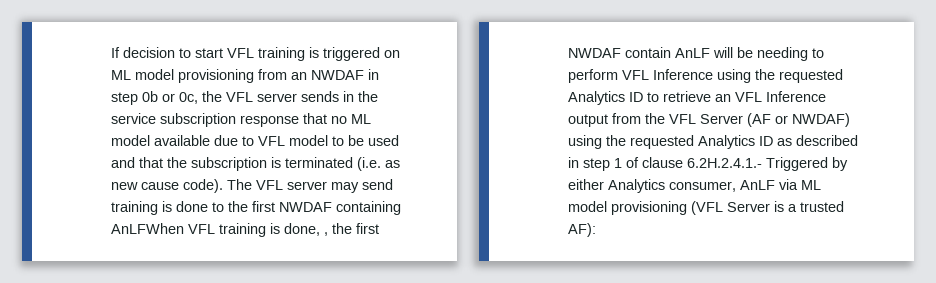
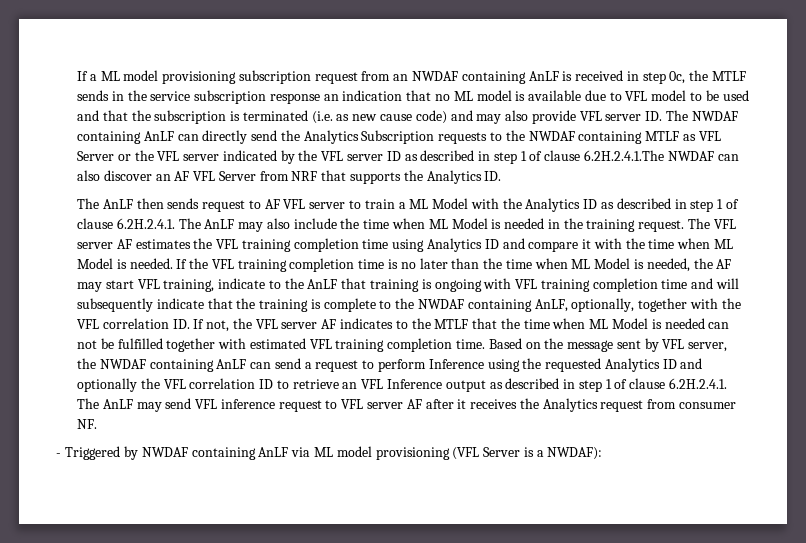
[111,47,401,61] [111,69,255,83] If decision to start VFL training is triggered on ML model provisioning -> [76,70,358,84] If a ML model provisioning subscription request
[368,69,380,80] [111,91,298,105] in step 0b or 0c, the VFL server -> [461,70,747,84] containing AnLF is received in step 0c, the MTLF
(300, 121) none -> [323,90,403,101] an indication
(151, 140) none -> [515,91,526,101] is
[183,179,394,193] [111,201,402,215] [111,223,380,237] [568,47,825,61] [568,69,844,83] [568,91,827,105] [568,113,851,127] [568,135,695,149] code). The VFL server may send training is done to the first NWDAF containing AnLFWhen VFL training is done, , the first NWDAF contain AnLF will be needing to perform VFL Inference using the requested Analytics ID to retrieve an VFL Inference output from the VFL Server (AF or NWDAF) using the requested -> [415,110,738,124] [76,130,721,144] [76,150,739,164] [76,170,502,184] [76,198,522,212] code) and may also provide VFL server ID. The NWDAF containing AnLF can directly send the Analytics Subscription requests to the NWDAF containing MTLF as VFL Server or the VFL server indicated by the VFL server ID as described in step 1 of clause 6.2H.2.4.1.The NWDAF can also discover an AF VFL Server from NRF that supports the Analytics ID. // The AnLF then sends request to AF VFL server to train a ML Model with the
[687,157,849,171] [568,179,737,193] 6.2H.2.4.1.- Triggered by either Analytics consumer, -> [116,218,736,232] [76,238,734,252] [76,258,732,272] [76,278,740,292] [76,298,741,312] [76,318,730,332] [76,338,728,352] [76,358,703,372] [76,378,728,392] [76,398,737,412] [76,419,97,429] [56,446,256,460] 6.2H.2.4.1. The AnLF may also include the time when ML Model is needed in the training request. The VFL server AF estimates the VFL training completion time using Analytics ID and compare it with the time when ML Model is needed. If the VFL training completion time is no later than the time when ML Model is needed, the AF may start VFL training, indicate to the AnLF that training is ongoing with VFL training completion time and will subsequently indicate that the training is complete to the NWDAF containing AnLF, optionally, together with the VFL correlation ID. If not, the VFL server AF indicates to the MTLF that the time when ML Model is needed can not be fulfilled together with estimated VFL training completion time. Based on the message sent by VFL server, the NWDAF containing AnLF can send a request to perform Inference using the requested Analytics ID and optionally the VFL correlation ID to retrieve an VFL Inference output as described in step 1 of clause 6.2H.2.4.1. The AnLF may send VFL inference request to VFL server AF after it receives the Analytics request from consumer NF. // - Triggered by NWDAF containing
[800,201,845,212] [568,223,597,237] trusted AF): -> [547,447,603,460] NWDAF):

